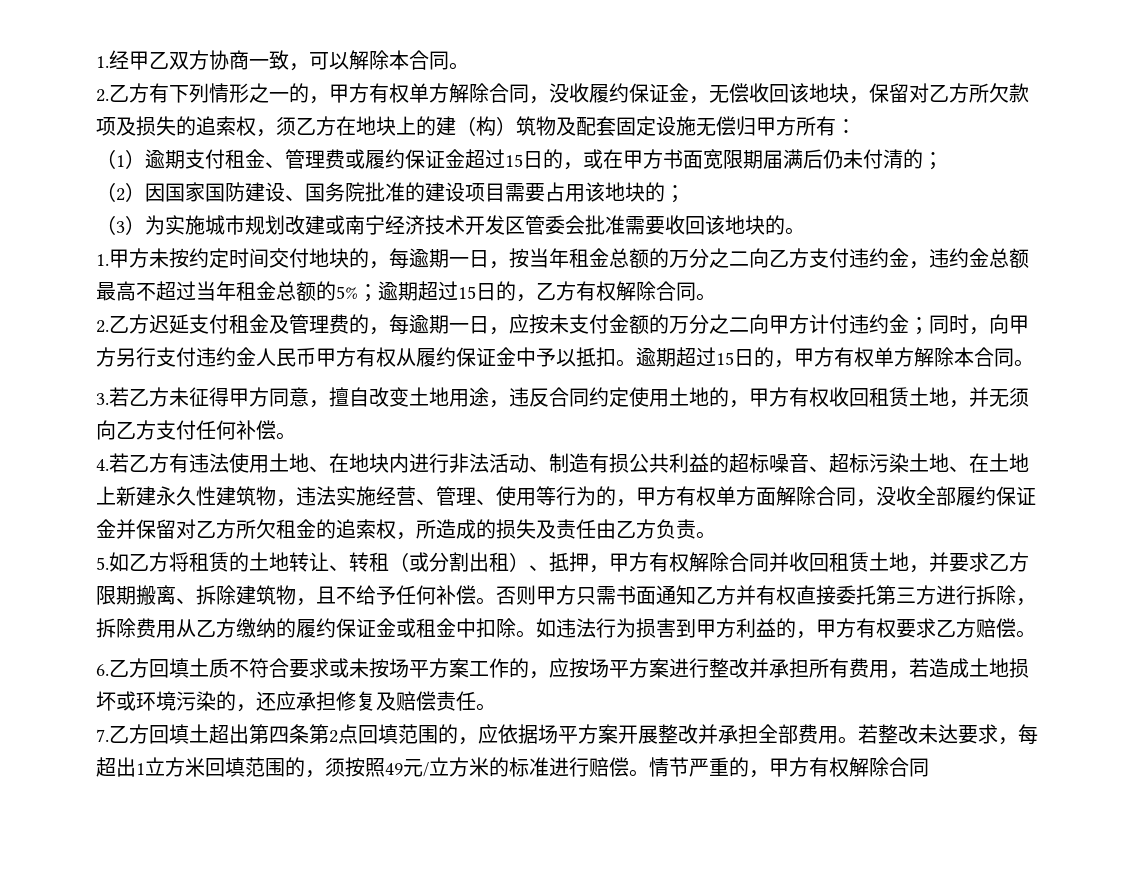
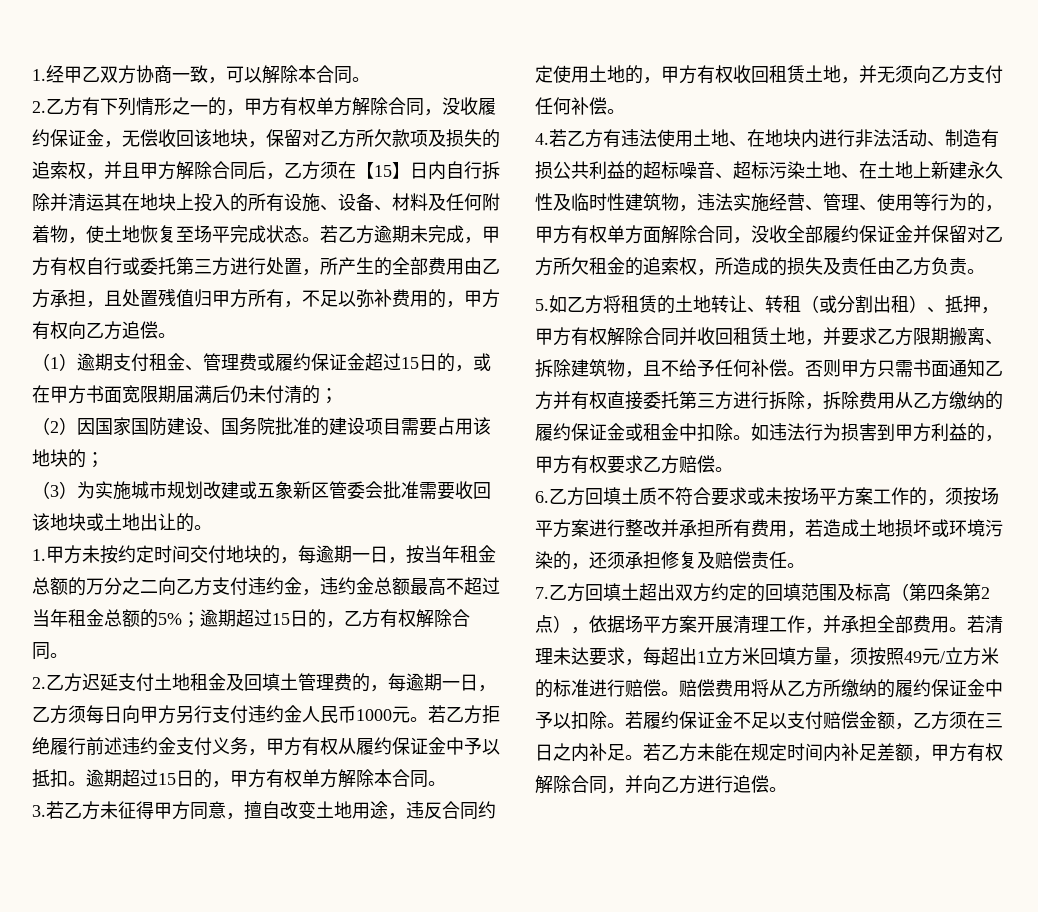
[276,116,856,136] 须乙方在地块上的建（构）筑物及配套固定设施无偿归甲方所有： -> [104,161,500,180] [32,193,500,212] [32,225,500,244] [32,257,500,276] [32,289,500,308] [32,321,176,340] 并且甲方解除合同后，乙方须在【15】日内自行拆除并清运其在地块上投入的所有设施、设备、材料及任何附着物，使土地恢复至场平完成状态。若乙方逾期未完成，甲方有权自行或委托第三方进行处置，所产生的全部费用由乙方承担，且处置残值归甲方所有，不足以弥补费用的，甲方有权向乙方追偿。
[345,215,505,235] 南宁经济技术开发 -> [257,481,311,499] 五象新
(765, 225) none -> [86,513,176,531] 或土地出让
[229,314,289,334] 租金及 -> [154,673,298,691] 土地租金及回填土
[509,314,989,335] 应按未支付金额的万分之二向甲方计付违约金；同时， -> [32,705,122,724] 乙方须每日
(316, 357) none -> [356,705,500,724] [32,737,266,756] 1000元。若乙方拒绝履行前述违约金支付义务，
(216, 496) none -> [553,193,625,211] 及临时性
[549,658,569,678] 应 -> [945,487,963,505] 须
[276,691,296,711] 应 -> [607,551,625,569] 须
[249,724,498,745] 第四条第2点回填范围的，应 -> [675,583,990,602] [535,615,589,634] 双方约定的回填范围及标高（第四条第2点），
[658,724,698,744] 整改 -> [733,615,823,634] 清理工作，
[878,724,918,744] 整改 -> [985,615,1003,634] [535,648,553,664] 清理
[245,757,305,777] 范围的 -> [796,647,832,666] 方量
[649,757,929,778] 情节严重的，甲方有权解除合同 -> [679,679,1003,698] [535,711,1003,730] [535,743,1003,762] [535,775,787,794] 赔偿费用将从乙方所缴纳的履约保证金中予以扣除。若履约保证金不足以支付赔偿金额，乙方须在三日之内补足。若乙方未能在规定时间内补足差额，甲方有权解除合同，并向乙方进行追偿。

